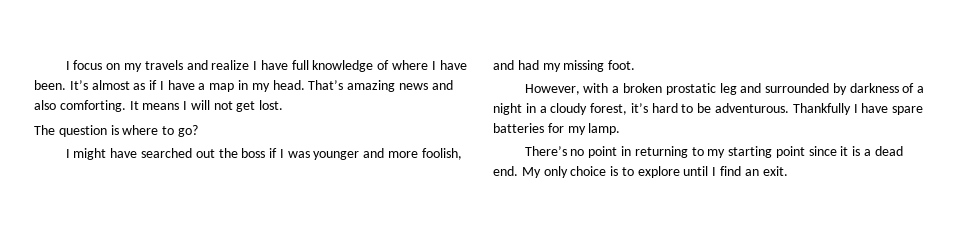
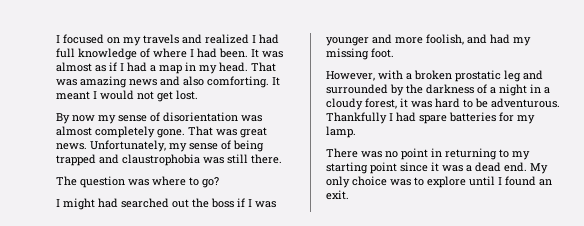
[65,60,103,70] I focus -> [56,34,104,44] I focused
[211,60,288,70] realize I have -> [205,34,279,44] realized I had
[439,60,467,70] [34,80,88,90] have been. It’s -> [197,48,283,58] had been. It was
[167,80,195,90] have -> [127,62,147,72] had
[308,80,344,90] That’s -> [251,62,276,72] [56,79,77,86] That was
[142,100,210,110] means I will -> [56,90,134,100] meant I would
(284, 105) none -> [56,112,262,124] [56,126,267,138] [56,140,264,152] [56,154,282,166] // By now my sense of disorientation was almost completely gone. That was great news. Unfortunately, my sense of being trapped and claustrophobia was still there.
[110,125,119,135] is -> [128,179,149,186] was
[110,148,138,158] have -> [98,198,118,208] had
(847, 89) none -> [406,84,423,94] the
[630,103,648,113] it’s -> [400,98,432,108] it was
[861,103,889,113] have -> [396,112,416,122] had
[524,146,567,156] There’s -> [326,148,382,158] There was
[852,146,861,156] is -> [442,165,463,172] was
[610,166,619,176] is -> [390,179,411,186] was
[720,166,742,176] find -> [505,176,536,186] found

